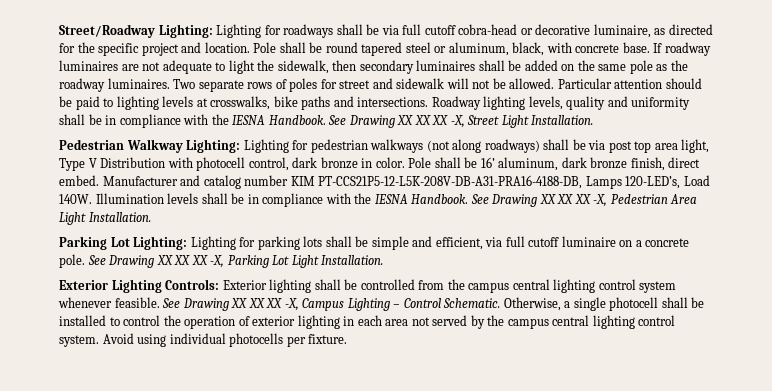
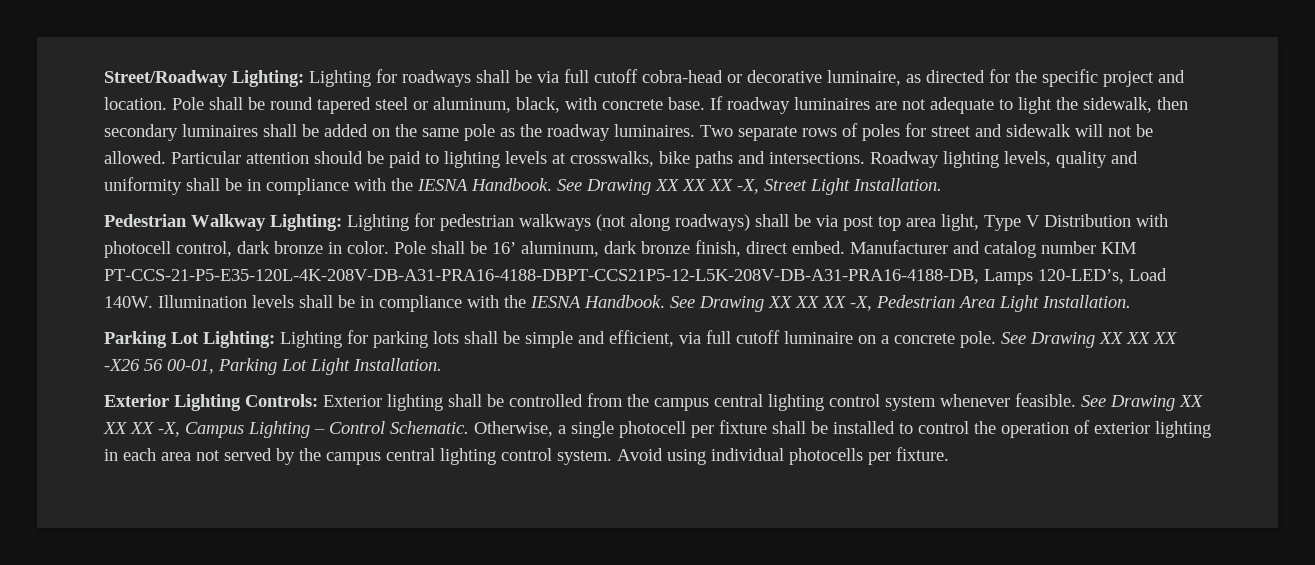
[318,175,583,189] PT-CCS21P5-12-L5K-208V-DB-A31-PRA16-4188-DB, -> [104,269,979,284] PT-CCS-21-P5-E35-120L-4K-208V-DB-A31-PRA16-4188-DBPT-CCS21P5-12-L5K-208V-DB-A31-PRA16-4188-DB,
[210,255,225,268] -X, -> [104,359,214,374] -X26 56 00-01,
(659, 304) none -> [691,420,767,438] per fixture

